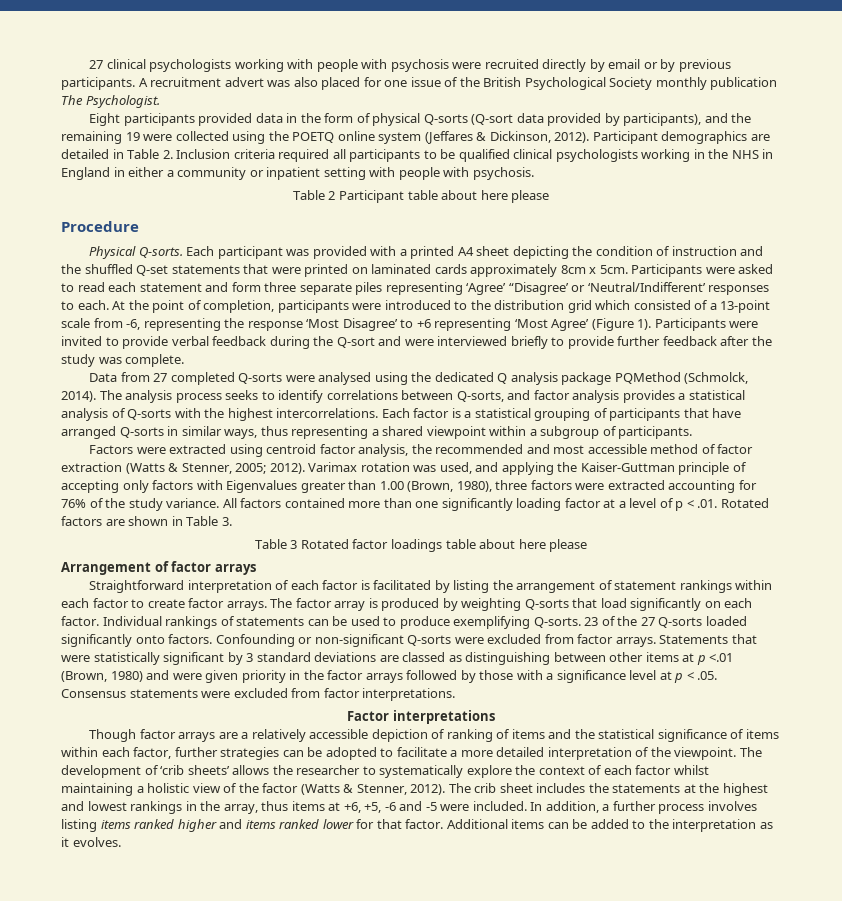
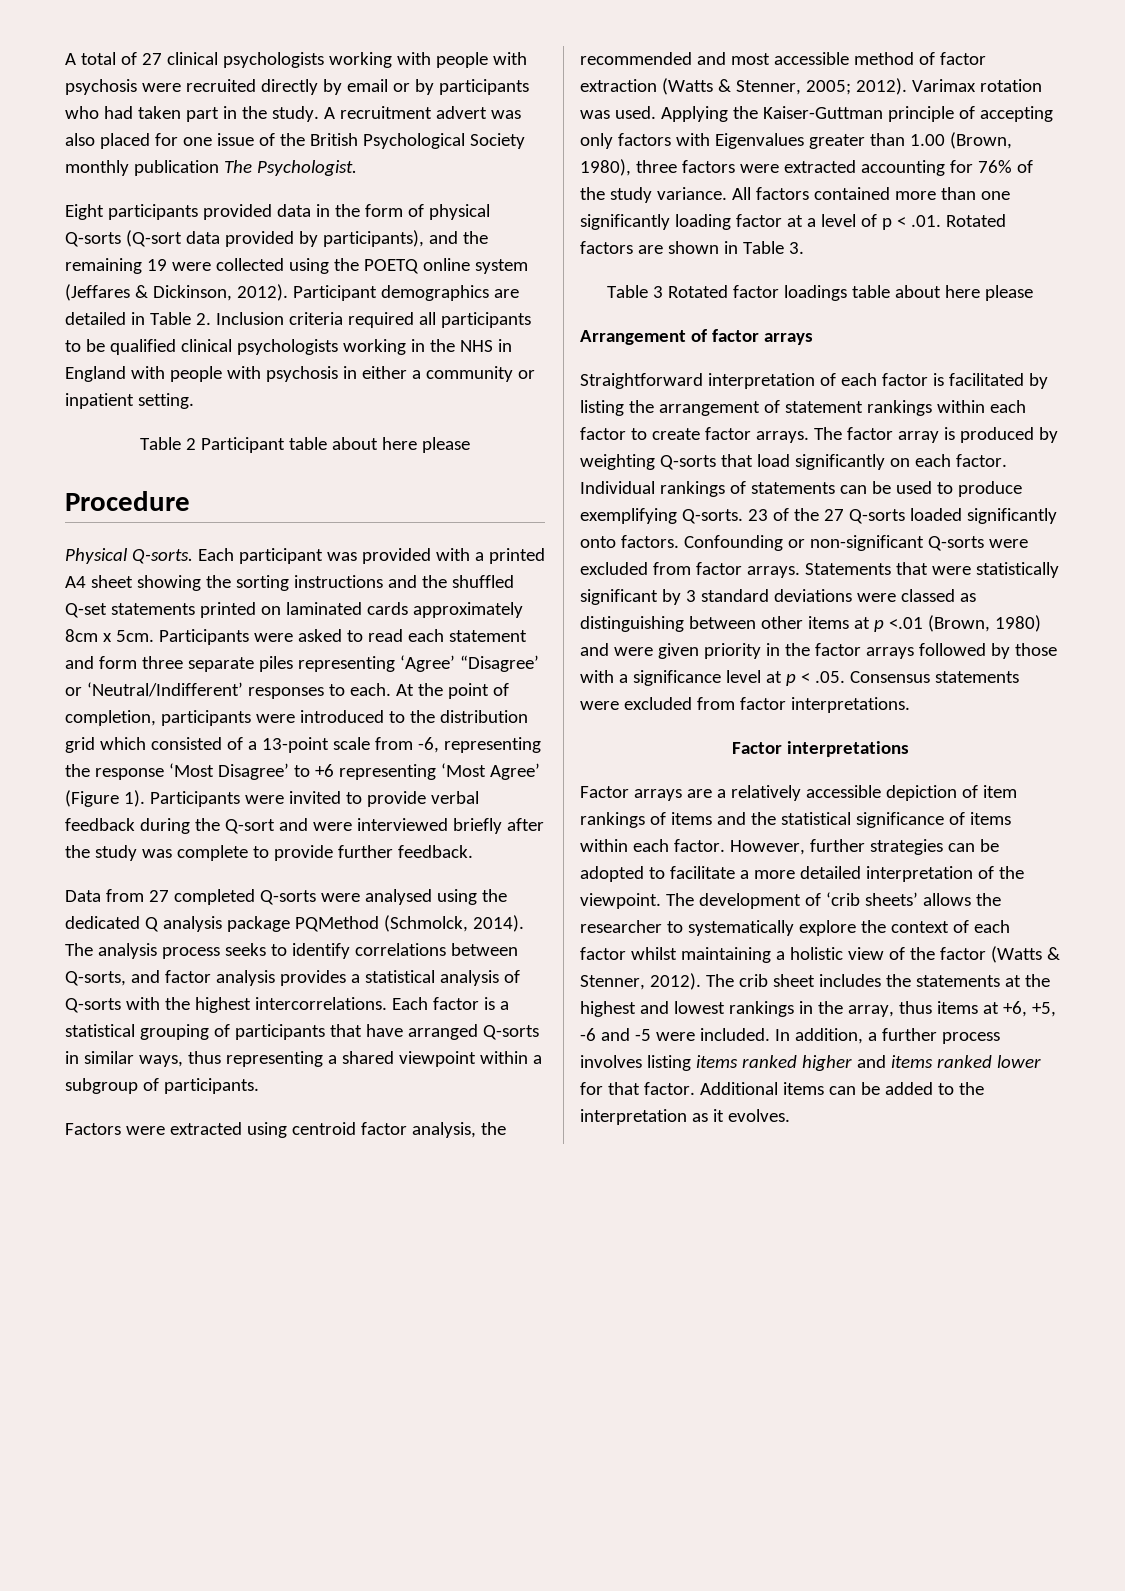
(89, 64) none -> [65,52,137,65] A total of
[678,59,731,72] [61,77,135,90] previous participants. -> [438,79,529,95] [65,106,319,122] participants who had taken part in the study.
(110, 173) none -> [130,366,338,382] with people with psychosis
[323,167,534,180] setting with people with psychosis. -> [137,393,194,409] setting.
[512,246,737,259] depicting the condition of instruction -> [136,575,383,591] showing the sorting instructions
[243,264,301,274] that were -> (195, 609) none
[551,336,772,349] [61,354,185,367] to provide further feedback after the study was complete. -> [506,818,544,831] [65,845,473,861] after the study was complete to provide further feedback.
[439,462,554,475] used, and applying -> [614,106,728,122] used. Applying
[379,655,399,662] are -> [856,593,896,602] were
[89,729,176,742] Though factor -> [580,786,629,798] Factor
[446,729,493,742] ranking -> [982,785,1017,798] [580,812,645,828] item rankings
[133,747,172,759] factor, -> [673,839,805,855] factor. However,

